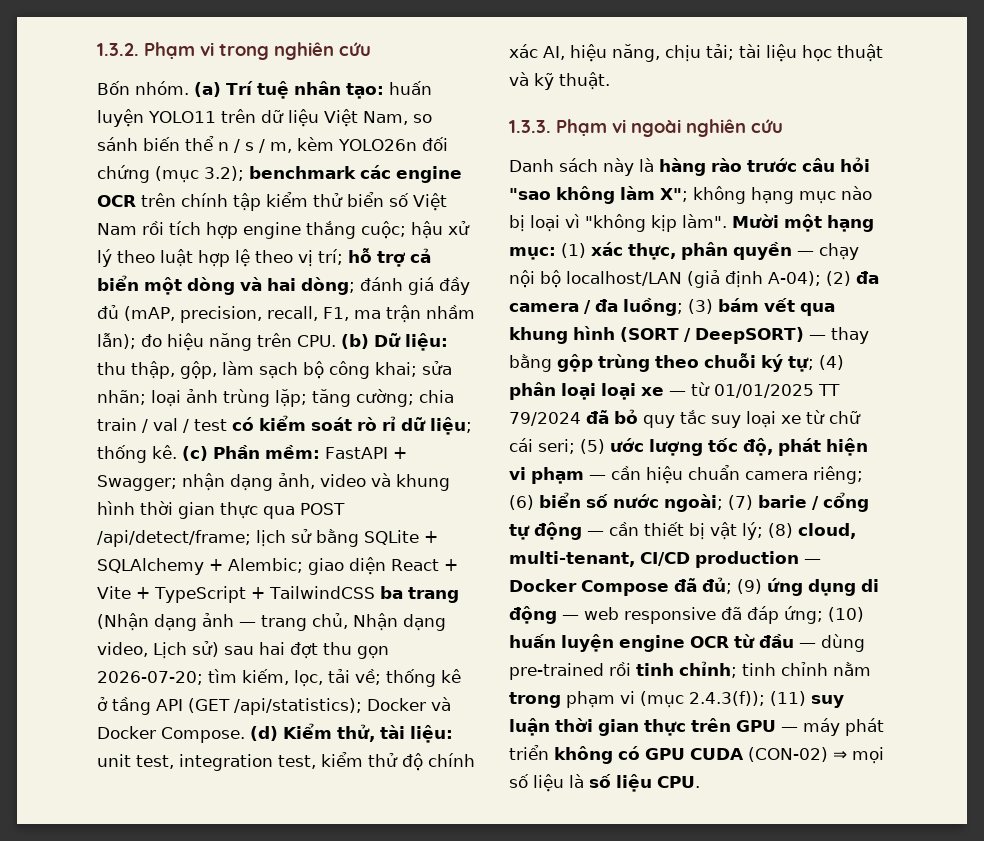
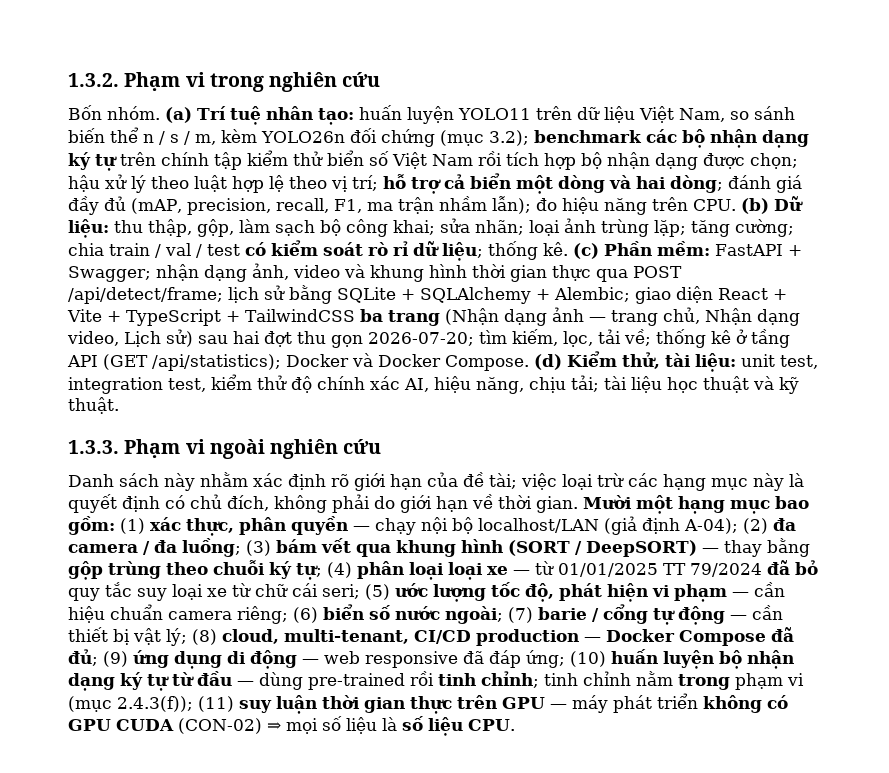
[396,166,462,183] [97,195,136,207] engine OCR -> [682,129,809,148] [68,152,117,171] bộ nhận dạng ký tự
[243,221,406,239] engine thắng cuộc; -> [581,152,798,170] bộ nhận dạng được chọn;
[639,157,870,176] [509,186,872,204] [509,214,874,232] [509,247,556,260] là hàng rào trước câu hỏi "sao không làm X"; không hạng mục nào bị loại vì "không kịp làm". Mười một hạng mục: -> [200,472,804,491] [68,494,809,514] [68,516,115,535] nhằm xác định rõ giới hạn của đề tài; việc loại trừ các hạng mục này là quyết định có chủ đích, không phải do giới hạn về thời gian. Mười một hạng mục bao gồm:
[619,635,729,652] engine OCR -> [719,650,794,669] [68,672,169,691] bộ nhận dạng ký tự

